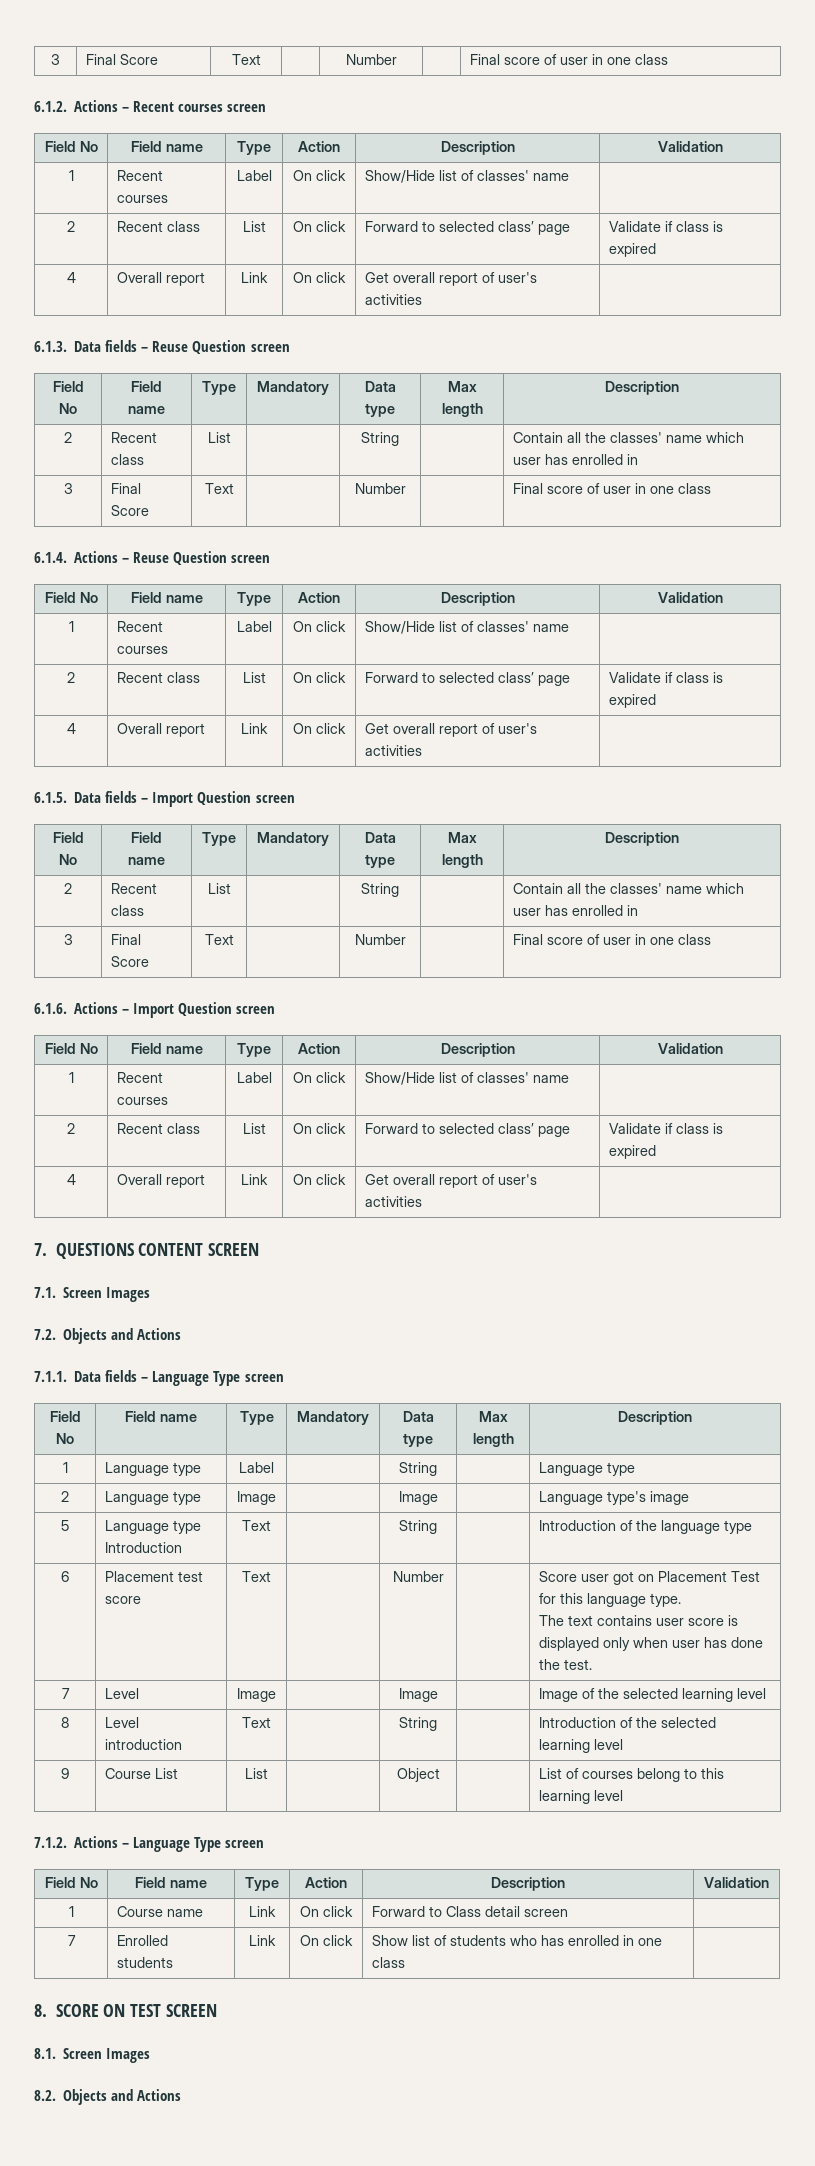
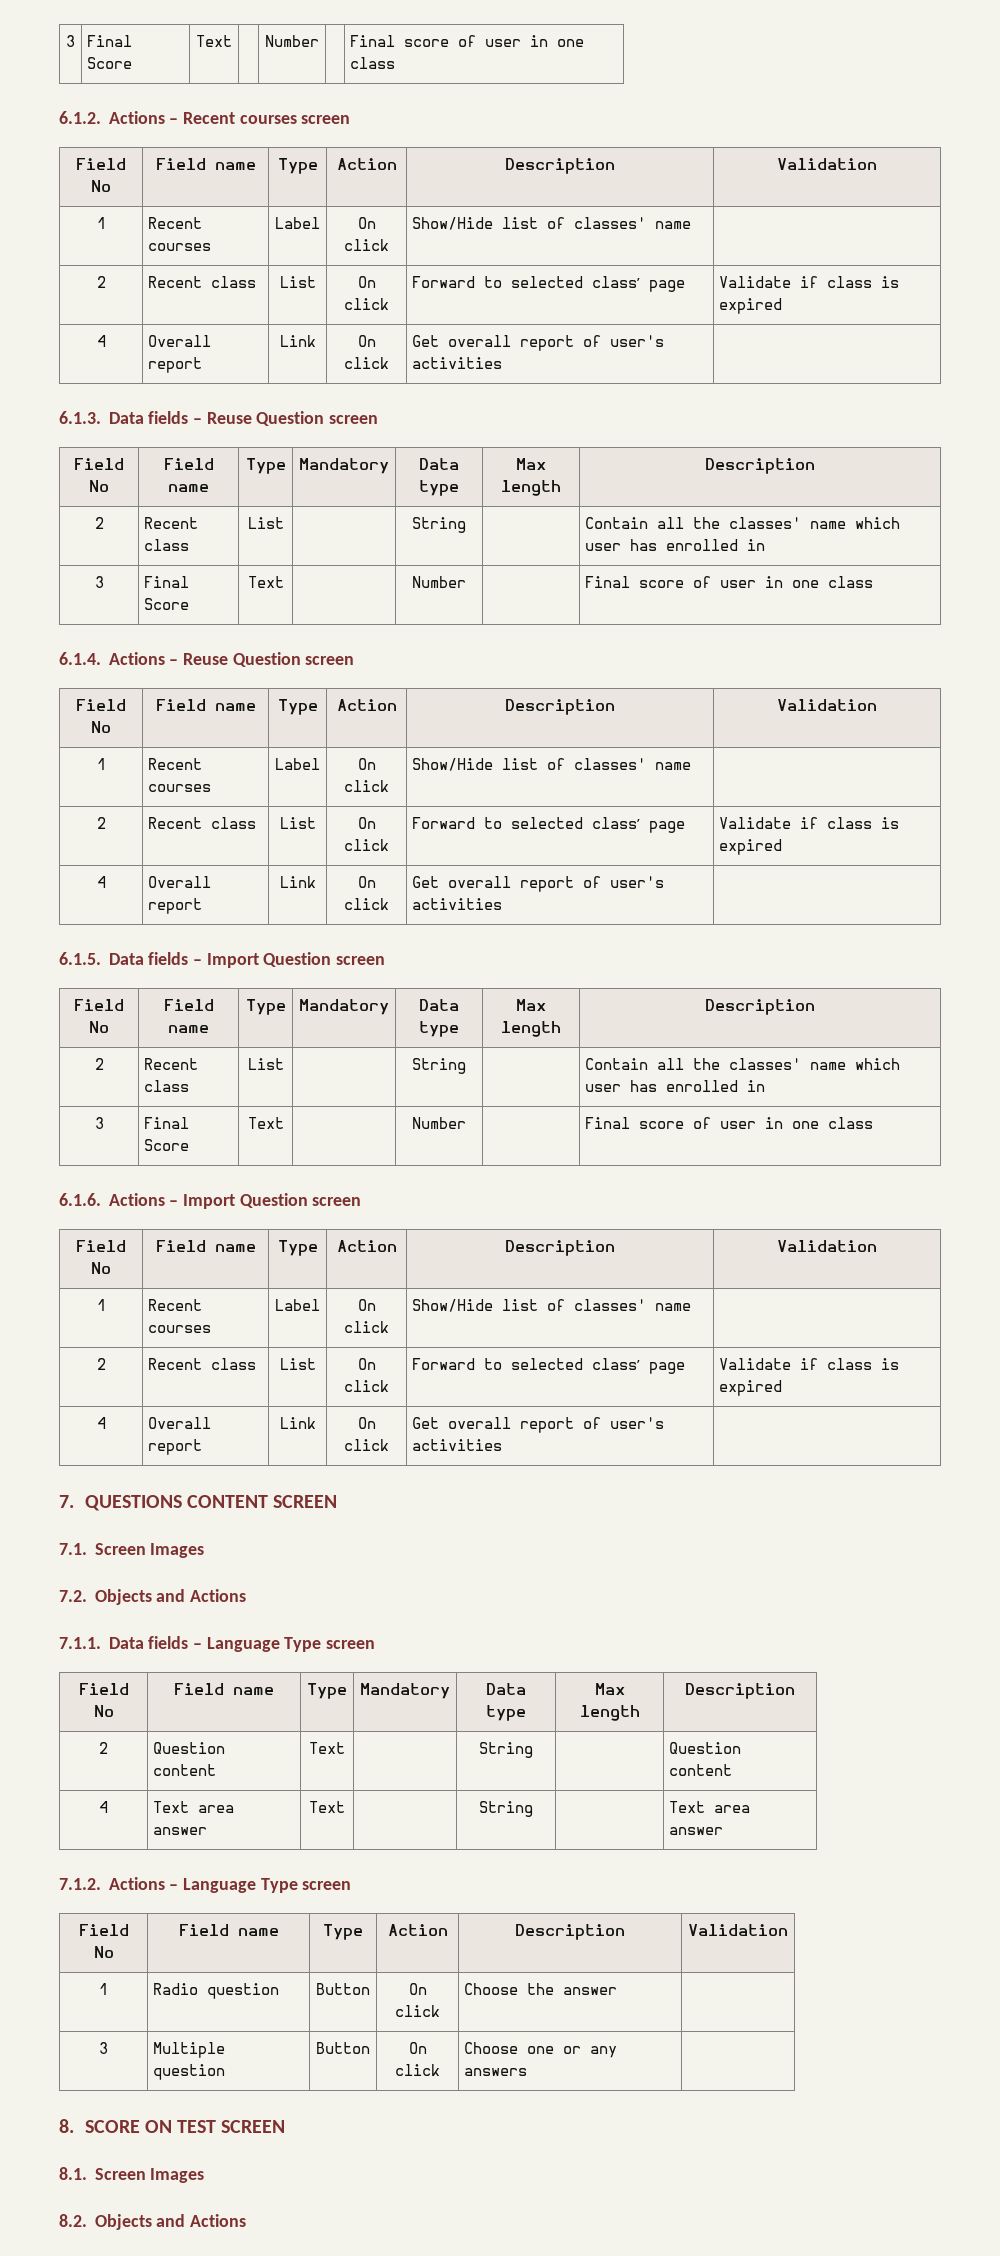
[62,1462,68,1473] [105,1462,202,1476] [239,1462,274,1473] [399,1462,437,1476] [539,1462,636,1476] [61,1491,69,1502] [105,1491,202,1505] [237,1491,276,1505] [398,1491,438,1505] [539,1491,690,1505] [61,1520,69,1531] [105,1520,202,1534] [105,1542,183,1553] [242,1520,271,1531] [399,1520,437,1534] [539,1520,753,1534] [61,1571,69,1582] [105,1571,204,1582] [105,1596,142,1604] [242,1571,271,1582] [392,1571,444,1582] [539,1571,761,1585] [539,1593,682,1607] [539,1615,739,1626] [539,1637,764,1651] [539,1659,593,1670] [61,1688,70,1699] [105,1688,140,1699] [237,1688,276,1702] [398,1688,438,1702] [539,1688,767,1702] [61,1717,69,1728] [105,1717,140,1728] [105,1739,183,1750] [242,1717,271,1728] [399,1717,437,1731] [539,1717,717,1728] [539,1739,624,1753] [61,1768,69,1779] [105,1768,179,1779] [245,1768,268,1779] [396,1768,440,1782] [539,1768,725,1782] [539,1790,624,1804] 1 | Language type | Label | | String | | Language type // 2 | Language type | Image | | Image | | Language type's image // 5 | Language type Introduction | Text | | String | | Introduction of the language type // 6 | Placement test score | Text | | Number | | Score user got on Placement Test for this language type. // The text contains user score is displayed only when user has done the test. // 7 | Level | Image | | Image | | Image of the selected learning level // 8 | Level introduction | Text | | String | | Introduction of the selected learning level // 9 | Course List | List | | Object | | List of courses belong to this learning level -> [99,1742,108,1754] [153,1742,226,1754] [153,1764,217,1776] [309,1742,345,1754] [479,1742,533,1758] [669,1742,742,1754] [669,1764,733,1776] [99,1801,108,1813] [153,1801,235,1813] [153,1827,208,1835] [309,1801,345,1813] [479,1801,533,1817] [669,1801,751,1813] [669,1827,724,1835] 2 | Question content | Text | | String | | Question content // 4 | Text area answer | Text | | String | | Text area answer
[117,1906,204,1917] [249,1906,276,1917] [300,1906,353,1917] [372,1906,569,1917] [67,1935,76,1946] [117,1935,169,1946] [117,1957,174,1968] [249,1935,276,1946] [300,1935,353,1946] [372,1935,663,1946] [372,1957,406,1968] Course name | Link | On click | Forward to Class detail screen | // 7 | Enrolled students | Link | On click | Show list of students who has enrolled in one class -> [153,1983,280,1999] [316,1983,370,1995] [408,1983,427,1995] [395,2005,440,2017] [464,1983,618,1995] [99,2042,108,2054] [153,2042,226,2058] [153,2064,226,2080] [316,2042,370,2054] [408,2042,427,2054] [395,2064,440,2076] [464,2042,618,2058] [464,2068,528,2076] Radio question | Button | On click | Choose the answer | // 3 | Multiple question | Button | On click | Choose one or any answers

